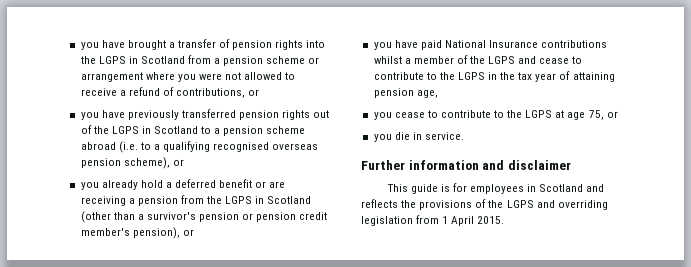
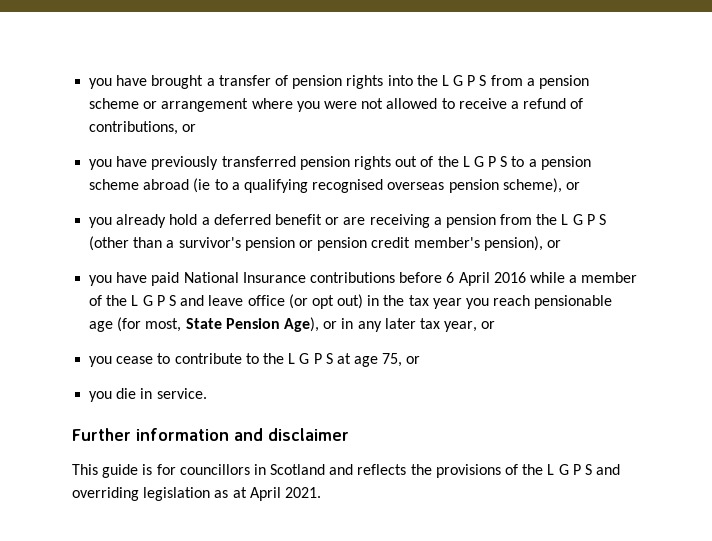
[98,56,185,64] LGPS in Scotland -> [441,75,487,86] L G P S
[111,126,199,134] LGPS in Scotland -> [462,156,508,167] L G P S
[118,141,138,153] (i.e. -> [193,178,211,193] (ie
[225,196,312,204] LGPS in Scotland -> [561,214,607,225] L G P S
[373,55,583,64] [373,71,615,82] [373,88,438,98] whilst a member of the LGPS and cease to contribute to the LGPS in the tax year of attaining pension age, -> [399,272,638,286] [89,294,613,309] [89,317,496,332] before 6 April 2016 while a member of the L G P S and leave office (or opt out) in the tax year you reach pensionable age (for most, State Pension Age), or in any later tax year, or
[525,110,553,118] LGPS -> [288,353,333,364] L G P S
[470,184,525,194] employees -> [179,464,250,475] councillors
[506,200,608,210] [361,215,505,226] LGPS and overriding legislation from 1 April 2015. -> [547,464,621,475] [72,487,321,501] L G P S and overriding legislation as at April 2021.

